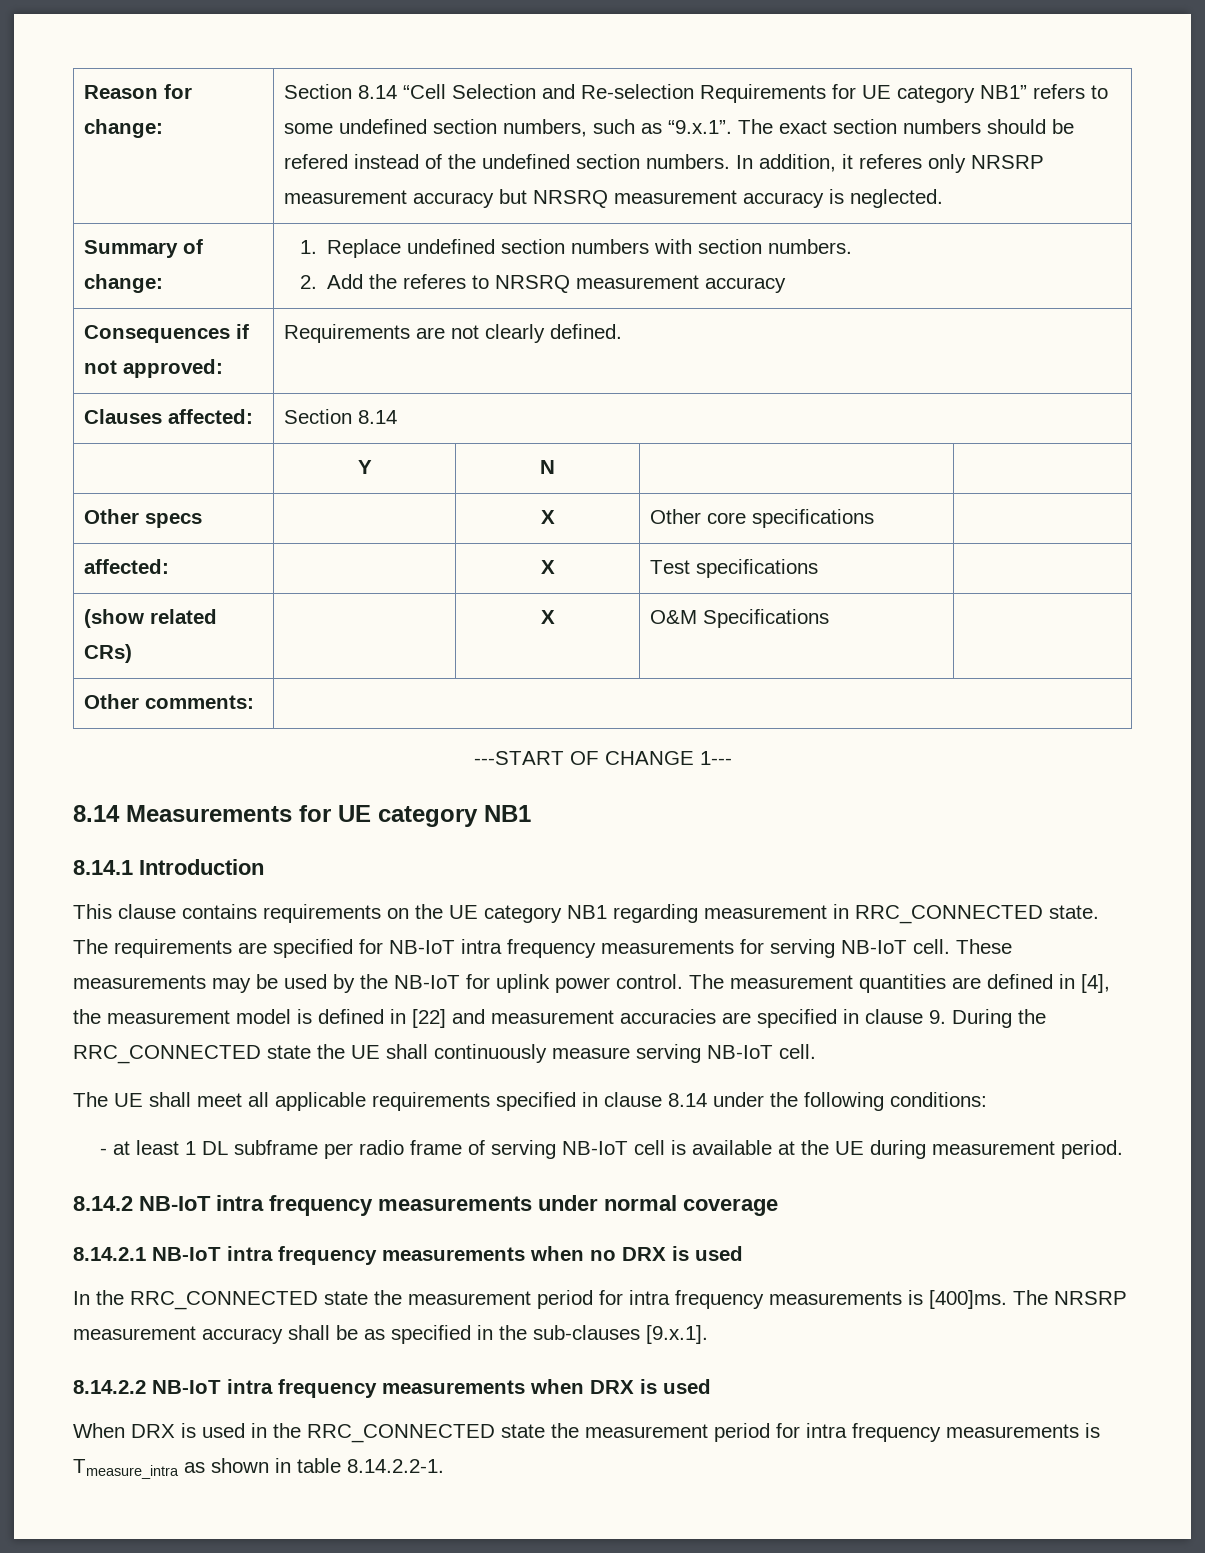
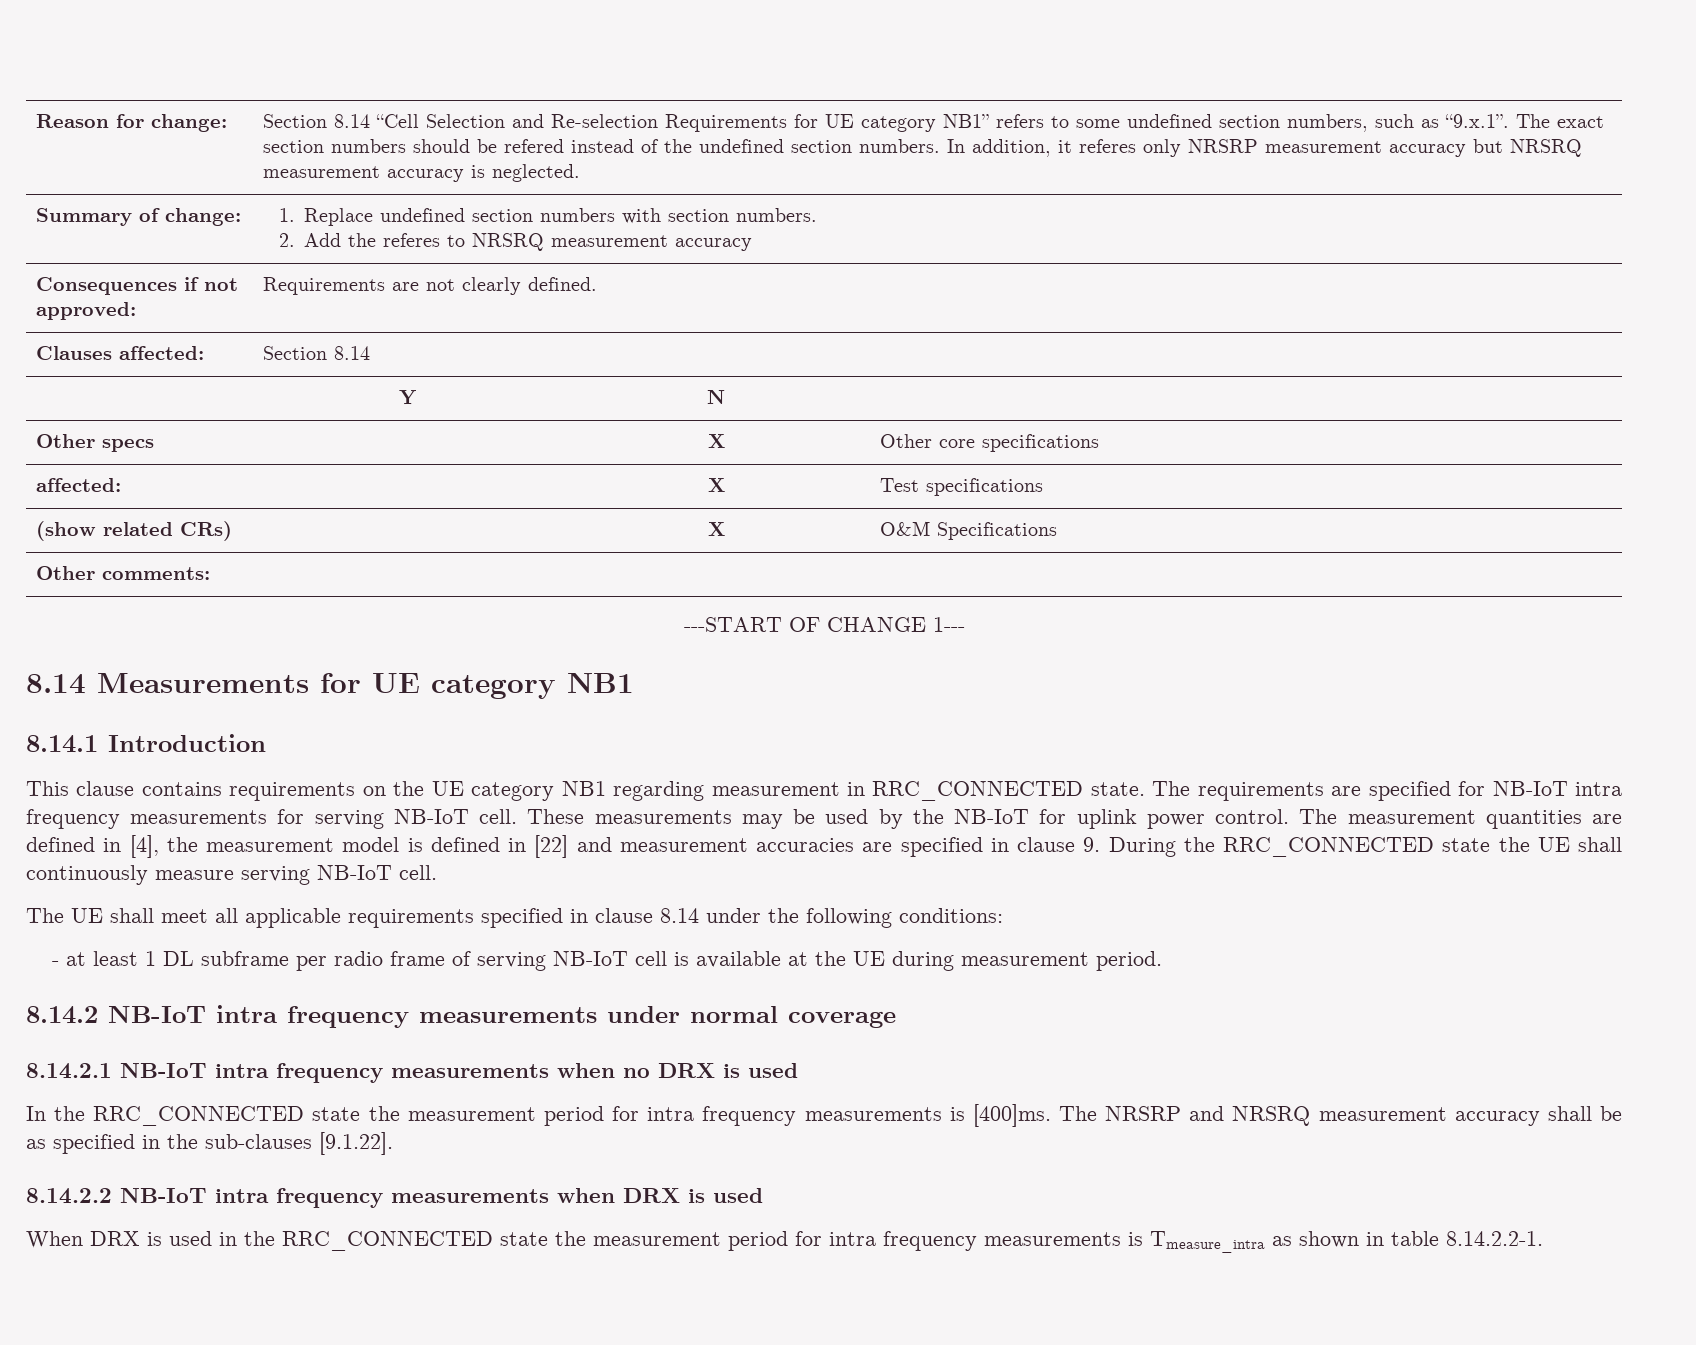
(1127, 1298) none -> [1189,1106,1311,1126] and NRSRQ
[646,1325,708,1344] [9.x.1]. -> [319,1132,393,1155] [9.1.22].

